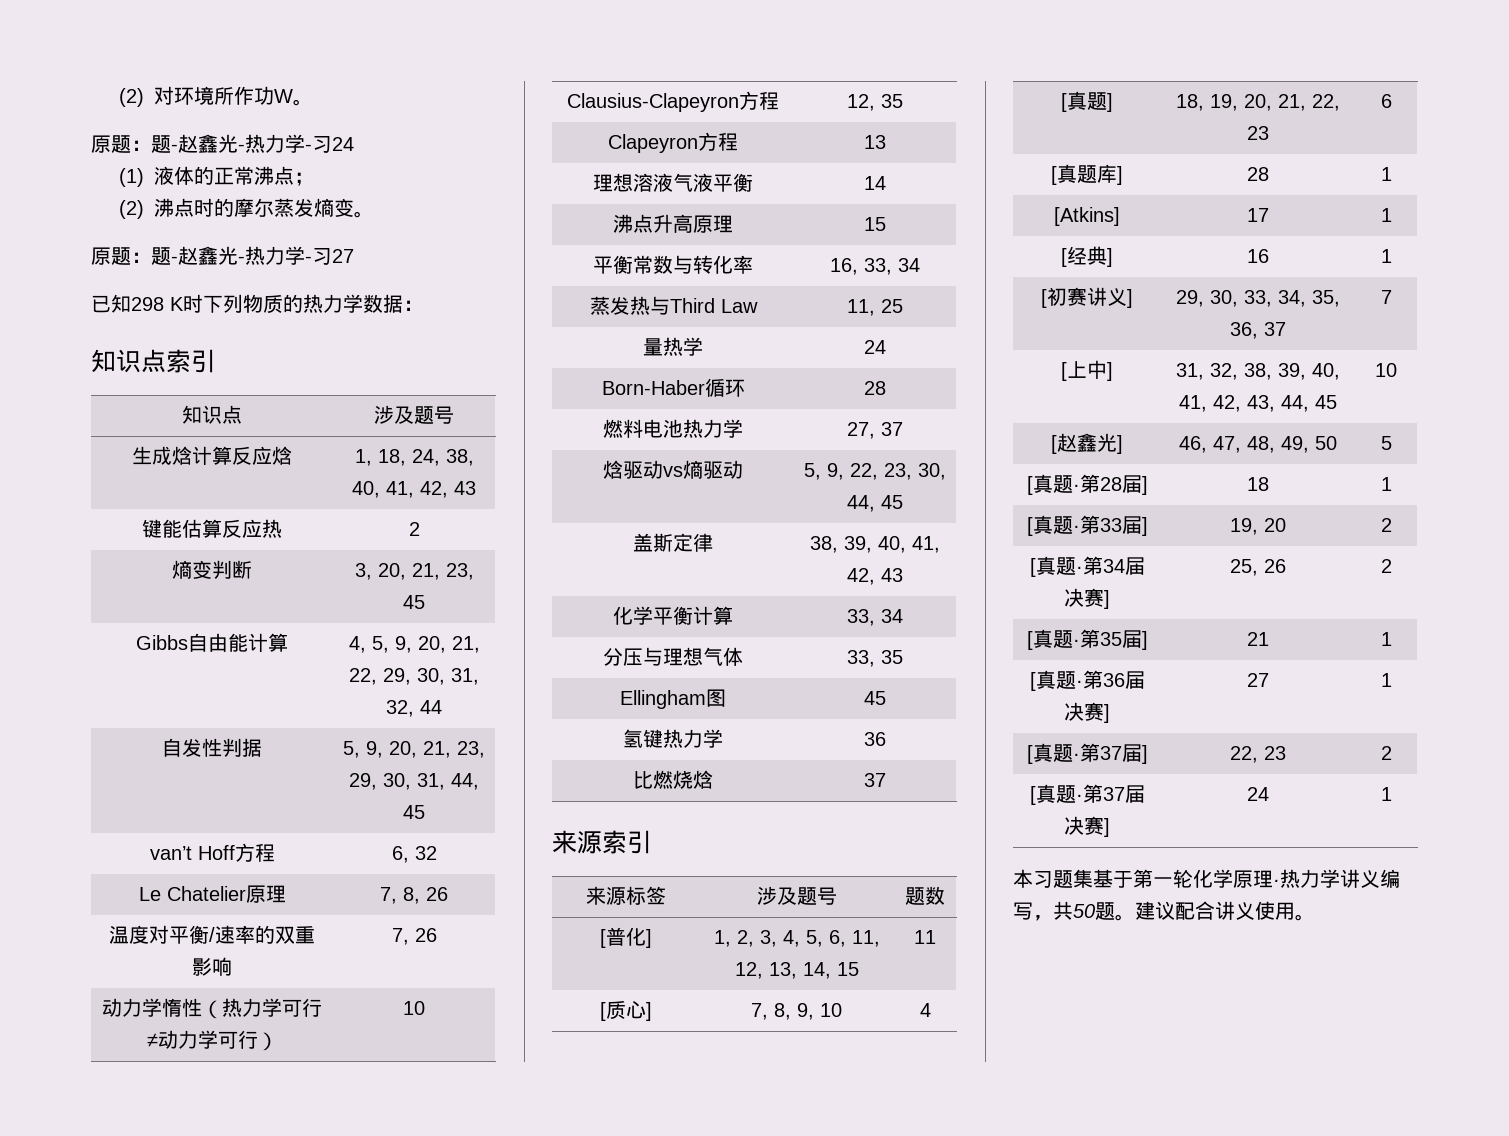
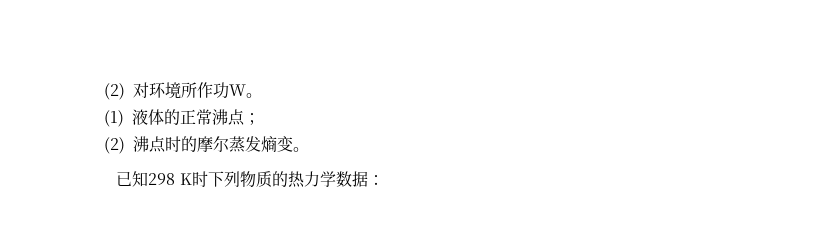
[91,134,354,153] // 原题：题-赵鑫光-热力学-习24 -> (262, 95) none
[91,246,354,265] // 原题：题-赵鑫光-热力学-习27 -> (309, 149) none
[91,349,216,373] [182,405,242,424] [374,405,454,424] [132,446,292,465] [354,449,474,466] [352,481,476,498] [142,519,282,538] [408,522,420,536] [172,560,253,579] [354,563,474,580] [403,595,425,609] [136,633,288,652] [348,636,480,653] [349,668,479,685] [386,700,442,717] [162,738,262,757] [343,741,485,758] [349,773,479,790] [403,805,425,819] [149,843,275,862] [391,846,437,863] [138,885,286,903] [380,887,448,904] [109,925,315,944] [192,957,232,976] [391,928,437,945] [102,998,322,1019] [146,1030,278,1051] [403,1001,425,1015] [567,91,779,112] [847,94,903,111] [608,132,738,153] [864,135,886,149] [593,173,753,192] [864,176,886,190] [613,214,733,233] [864,217,886,231] [593,255,753,274] [830,258,920,275] [589,296,758,315] [847,299,903,316] [643,337,703,356] [864,340,886,354] [601,378,745,397] [864,381,886,395] [603,419,743,438] [847,422,903,439] [603,460,743,479] [804,463,946,480] [847,495,903,512] [633,533,713,552] [810,536,940,553] [847,568,903,585] [613,606,733,625] [847,609,903,626] [603,647,743,666] [847,650,903,667] [620,689,726,709] [864,691,886,705] [623,729,723,748] [864,732,886,746] [633,770,713,789] [864,773,886,787] [552,830,652,854] [586,886,666,905] [756,886,837,905] [905,886,945,905] [600,927,652,948] [713,930,880,947] [734,962,859,979] [914,930,936,944] [600,1000,652,1021] [751,1003,842,1020] [919,1003,931,1017] [1061,91,1113,112] [1175,94,1340,111] [1246,126,1269,140] [1380,94,1392,108] [1051,164,1123,185] [1246,167,1269,181] [1380,167,1392,181] [1054,207,1120,226] [1246,208,1269,222] [1380,208,1392,222] [1061,246,1113,267] [1246,249,1269,263] [1380,249,1392,263] [1041,287,1133,308] [1175,290,1340,307] [1229,322,1286,339] [1380,290,1392,304] [1061,360,1113,381] [1175,363,1340,380] [1178,395,1337,412] [1375,363,1397,377] [1051,433,1123,454] [1178,436,1337,453] [1380,436,1392,450] [1026,474,1148,495] [1246,477,1269,491] [1380,477,1392,491] [1026,515,1148,536] [1229,518,1286,535] [1380,518,1392,532] [1029,556,1145,577] [1064,588,1110,609] [1229,559,1286,576] [1380,559,1392,573] [1026,629,1148,650] [1246,632,1269,646] [1380,632,1392,646] [1029,670,1145,691] [1064,702,1110,723] [1246,673,1269,687] [1380,673,1392,687] [1026,743,1148,764] [1229,746,1286,763] [1380,746,1392,760] [1029,784,1145,805] [1064,816,1110,837] [1246,787,1269,801] [1380,787,1392,801] [1013,869,1400,888] [1013,901,1315,921] // 知识点索引 // 知识点 | 涉及题号 // 生成焓计算反应焓 | 1, 18, 24, 38, 40, 41, 42, 43 // 键能估算反应热 | 2 // 熵变判断 | 3, 20, 21, 23, 45 // Gibbs自由能计算 | 4, 5, 9, 20, 21, 22, 29, 30, 31, 32, 44 // 自发性判据 | 5, 9, 20, 21, 23, 29, 30, 31, 44, 45 // van’t Hoff方程 | 6, 32 // Le Chatelier原理 | 7, 8, 26 // 温度对平衡/速率的双重影响 | 7, 26 // 动力学惰性（热力学可行≠动力学可行） | 10 // Clausius-Clapeyron方程 | 12, 35 // Clapeyron方程 | 13 // 理想溶液气液平衡 | 14 // 沸点升高原理 | 15 // 平衡常数与转化率 | 16, 33, 34 // 蒸发热与Third Law | 11, 25 // 量热学 | 24 // Born-Haber循环 | 28 // 燃料电池热力学 | 27, 37 // 焓驱动vs熵驱动 | 5, 9, 22, 23, 30, 44, 45 // 盖斯定律 | 38, 39, 40, 41, 42, 43 // 化学平衡计算 | 33, 34 // 分压与理想气体 | 33, 35 // Ellingham图 | 45 // 氢键热力学 | 36 // 比燃烧焓 | 37 // 来源索引 // 来源标签 | 涉及题号 | 题数 // [普化] | 1, 2, 3, 4, 5, 6, 11, 12, 13, 14, 15 | 11 // [质心] | 7, 8, 9, 10 | 4 // [真题] | 18, 19, 20, 21, 22, 23 | 6 // [真题库] | 28 | 1 // [Atkins] | 17 | 1 // [经典] | 16 | 1 // [初赛讲义] | 29, 30, 33, 34, 35, 36, 37 | 7 // [上中] | 31, 32, 38, 39, 40, 41, 42, 43, 44, 45 | 10 // [赵鑫光] | 46, 47, 48, 49, 50 | 5 // [真题·第28届] | 18 | 1 // [真题·第33届] | 19, 20 | 2 // [真题·第34届决赛] | 25, 26 | 2 // [真题·第35届] | 21 | 1 // [真题·第36届决赛] | 27 | 1 // [真题·第37届] | 22, 23 | 2 // [真题·第37届决赛] | 24 | 1 // 本习题集基于第一轮化学原理·热力学讲义编写，共50题。建议配合讲义使用。 -> (384, 180) none

